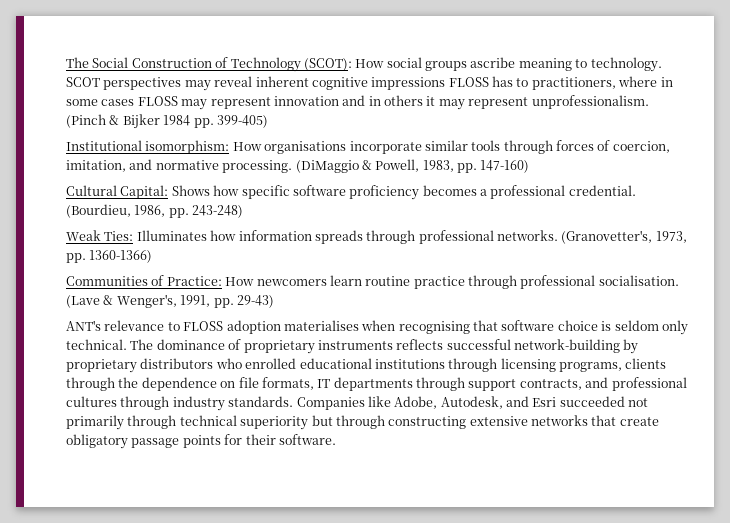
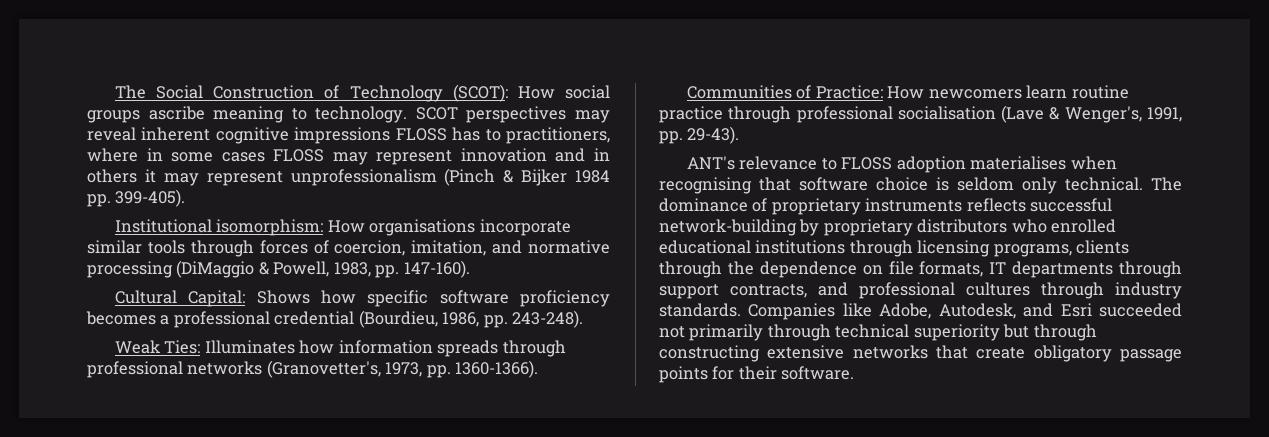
[531,95,649,109] unprofessionalism. -> [290,169,437,186] unprofessionalism
[216,115,268,128] 399-405) -> [115,189,186,207] 399-405).
[222,160,293,173] processing. -> [87,261,173,278] processing
[480,160,530,173] 147-160) -> [403,260,470,278] 147-160).
[568,185,636,196] credential. -> [274,311,355,325] credential
[192,205,244,218] 243-248) -> [512,310,584,328] 243-248).
[497,230,558,241] networks. -> [187,361,263,375] networks
[89,250,153,263] 1360-1366) -> [455,360,539,378] 1360-1366).
[598,275,679,286] socialisation. -> [897,106,996,120] socialisation
[236,295,274,308] 29-43) -> [687,126,740,144] 29-43).

